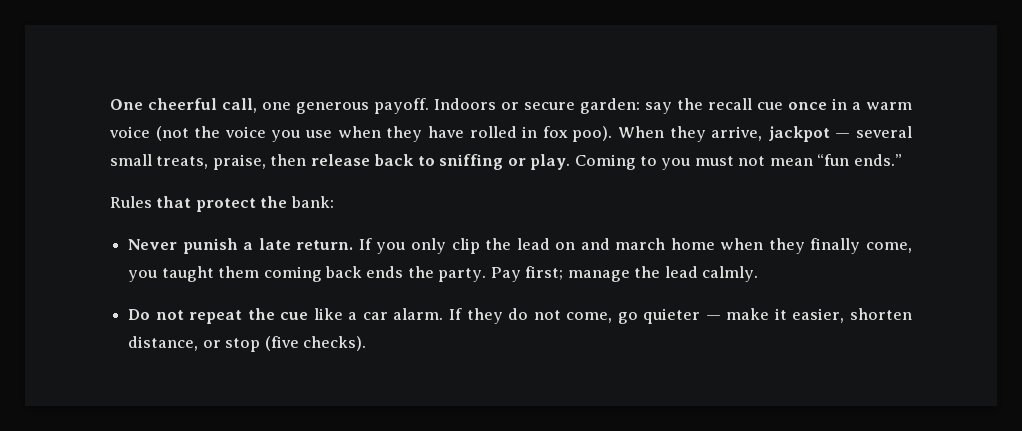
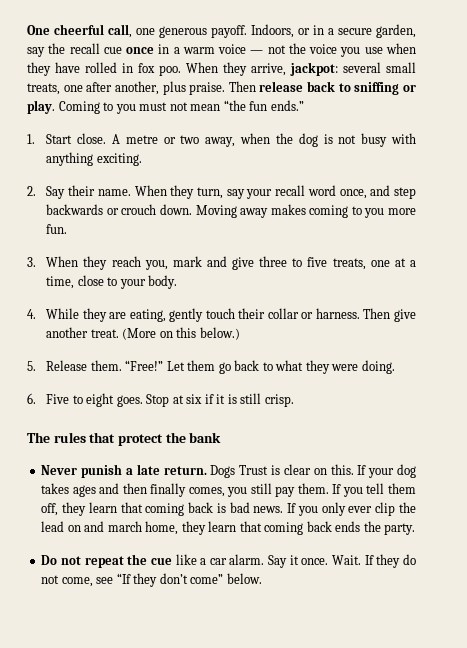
[434,98,640,114] Indoors or secure garden: -> [251,24,416,38] Indoors, or in a secure garden,
[155,126,189,141] (not -> [250,45,286,54] — not
[572,126,613,142] poo). -> [159,65,181,76] poo.
[767,126,851,142] jackpot — -> [290,62,338,76] jackpot:
[212,154,307,170] praise, then -> [63,81,256,95] one after another, plus praise. Then
[817,154,850,166] “fun -> [223,100,268,111] “the fun
[110,196,152,208] Rules -> [27,133,416,147] [46,152,142,166] [27,185,416,199] [46,204,417,218] [46,224,68,234] [27,256,417,270] [46,275,178,289] [27,308,416,322] [46,327,240,340] [27,360,395,374] [27,393,294,407] [27,432,86,443] 1. Start close. A metre or two away, when the dog is not busy with anything exciting. // 2. Say their name. When they turn, say your recall word once, and step backwards or crouch down. Moving away makes coming to you more fun. // 3. When they reach you, mark and give three to five treats, one at a time, close to your body. // 4. While they are eating, gently touch their collar or harness. Then give another treat. (More on this below.) // 5. Release them. “Free!” Let them go back to what they were doing. // 6. Five to eight goes. Stop at six if it is still crisp. // The rules
[290,196,334,208] bank: -> [189,432,222,443] bank
(354, 245) none -> [210,464,417,478] [41,483,416,497] [41,502,284,516] Dogs Trust is clear on this. If your dog takes ages and then finally comes, you still pay them. If you tell them off, they learn that coming back is bad news.
(446, 246) none -> [348,506,373,513] ever
[670,238,912,254] [128,266,260,282] home when they finally come, you taught them -> [145,521,262,535] home, they learn that
[490,266,759,282] Pay first; manage the lead calmly. -> (416, 529) none
(444, 314) none -> [268,555,362,568] Say it once. Wait.
[617,308,913,324] [128,336,366,352] go quieter — make it easier, shorten distance, or stop (five checks). -> [96,573,262,587] see “If they don’t come” below.

